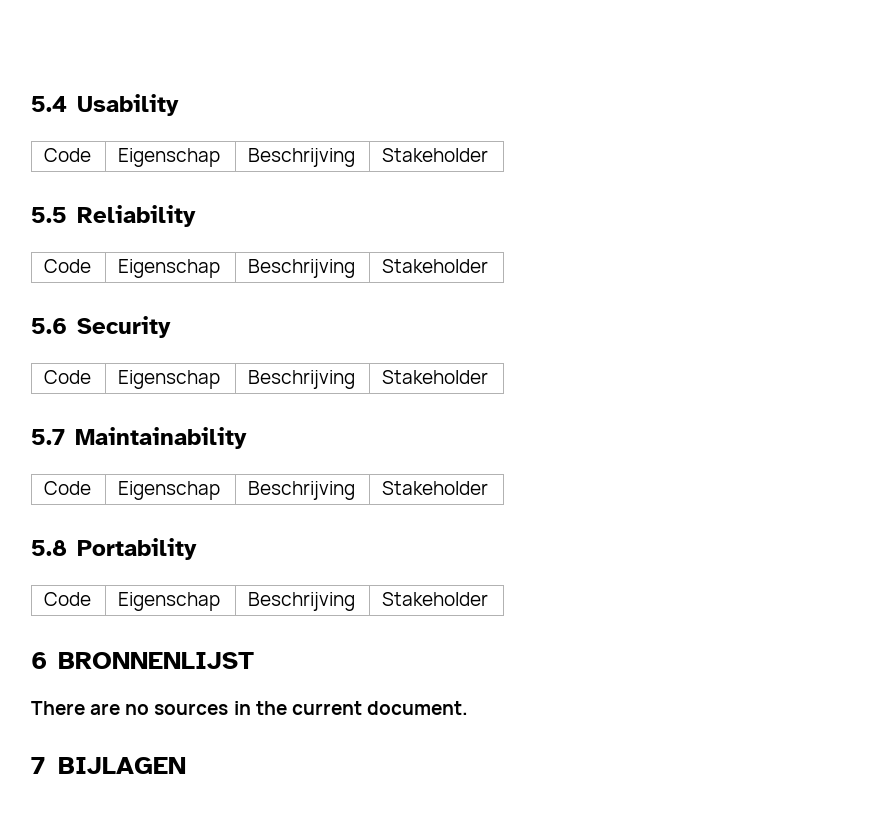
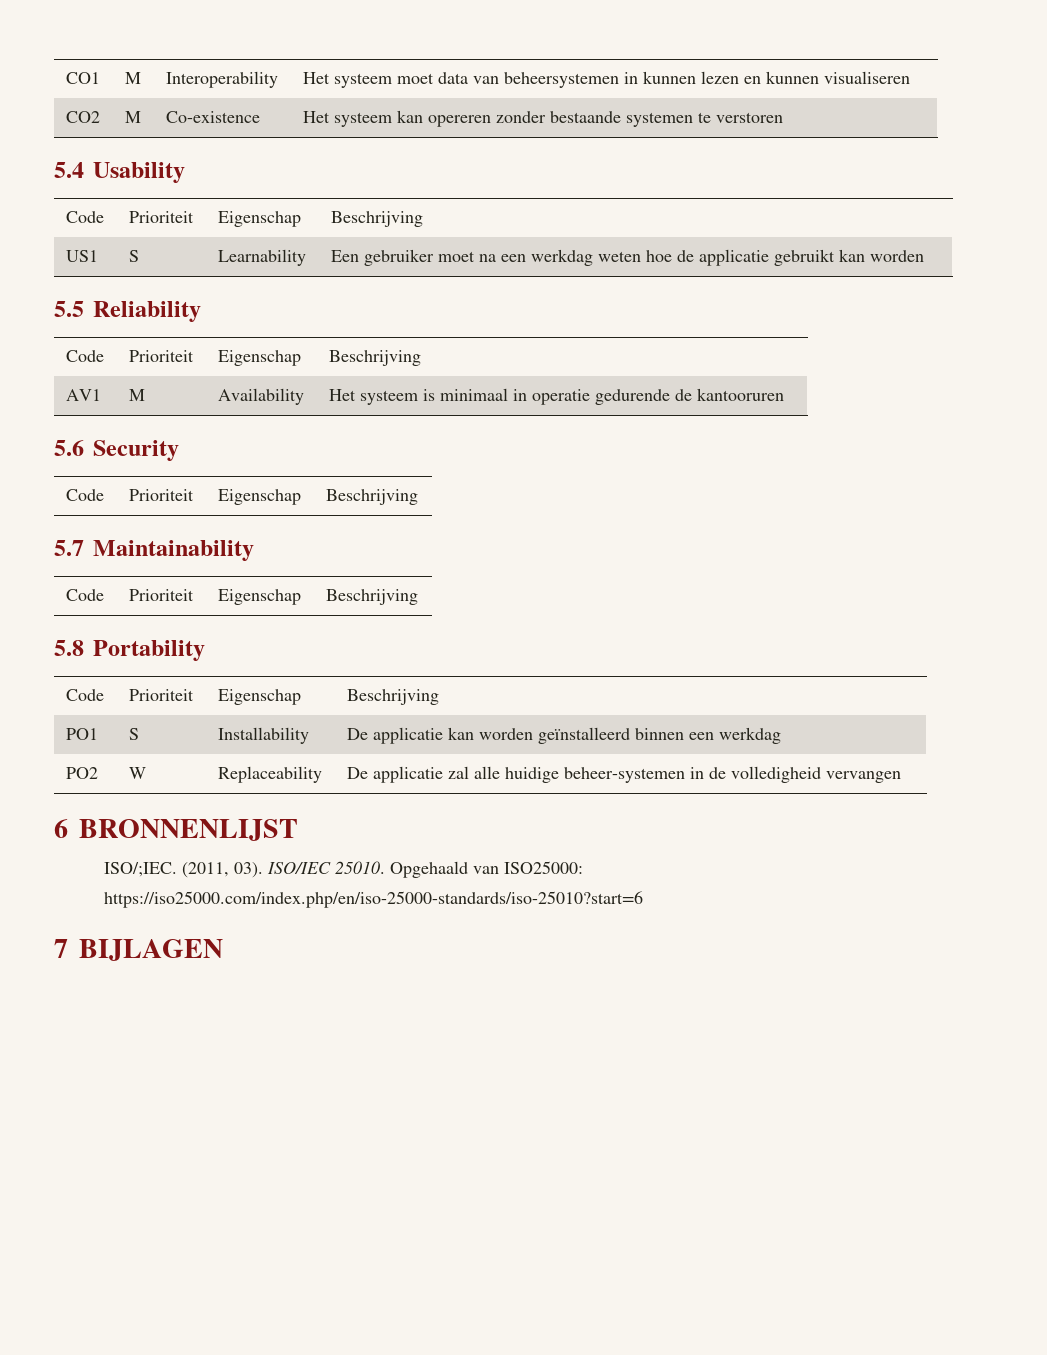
(31, 104) none -> [66,72,101,84] [125,72,142,84] [166,71,279,88] [303,71,911,88] [66,111,101,123] [125,111,142,123] [166,111,261,123] [303,110,784,127] CO1 | M | Interoperability | Het systeem moet data van beheersystemen in kunnen lezen en kunnen visualiseren // CO2 | M | Co-existence | Het systeem kan opereren zonder bestaande systemen te verstoren //
[118,148,221,167] [248,148,356,167] [382,148,489,162] | Eigenschap | Beschrijving | Stakeholder -> [129,211,195,223] [218,211,302,227] [331,211,424,227] [66,250,99,262] [129,250,140,262] [218,249,307,266] [331,249,925,266] | Prioriteit | Eigenschap | Beschrijving // US1 | S | Learnability | Een gebruiker moet na een werkdag weten hoe de applicatie gebruikt kan worden
[118,259,221,278] [248,259,356,278] [382,259,489,273] | Eigenschap | Beschrijving | Stakeholder -> [129,350,195,362] [218,350,302,366] [329,350,422,366] [66,389,102,401] [129,389,146,401] [218,388,305,405] [329,388,785,405] | Prioriteit | Eigenschap | Beschrijving // AV1 | M | Availability | Het systeem is minimaal in operatie gedurende de kantooruren
[118,370,221,389] [248,370,356,389] [382,370,489,384] | Eigenschap | Beschrijving | Stakeholder -> [129,489,195,501] [218,489,302,505] [326,489,419,505] | Prioriteit | Eigenschap | Beschrijving
[118,481,221,500] [248,481,356,500] [382,481,489,495] | Eigenschap | Beschrijving | Stakeholder -> [129,589,195,601] [218,589,302,605] [326,589,419,605] | Prioriteit | Eigenschap | Beschrijving
[118,592,221,611] [248,592,356,611] [382,592,489,606] [31,652,255,669] [31,701,468,715] | Eigenschap | Beschrijving | Stakeholder // 6 BRONNENLIJST // There are no sources in the current document. -> [129,689,195,701] [218,689,302,705] [347,689,440,705] [66,728,99,740] [129,728,140,740] [218,727,310,744] [347,727,782,744] [66,767,99,779] [129,767,147,779] [218,766,323,783] [347,766,902,783] [54,819,298,841] [103,861,583,878] [103,891,643,908] | Prioriteit | Eigenschap | Beschrijving // PO1 | S | Installability | De applicatie kan worden geïnstalleerd binnen een werkdag // PO2 | W | Replaceability | De applicatie zal alle huidige beheer-systemen in de volledigheid vervangen // 6 BRONNENLIJST // ISO/;IEC. (2011, 03). ISO/IEC 25010. Opgehaald van ISO25000: https://iso25000.com/index.php/en/iso-25000-standards/iso-25010?start=6

